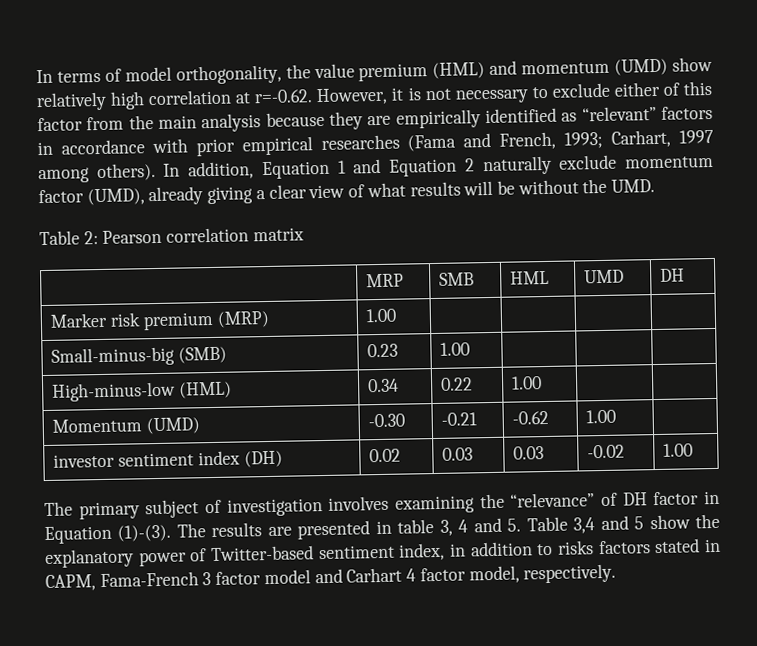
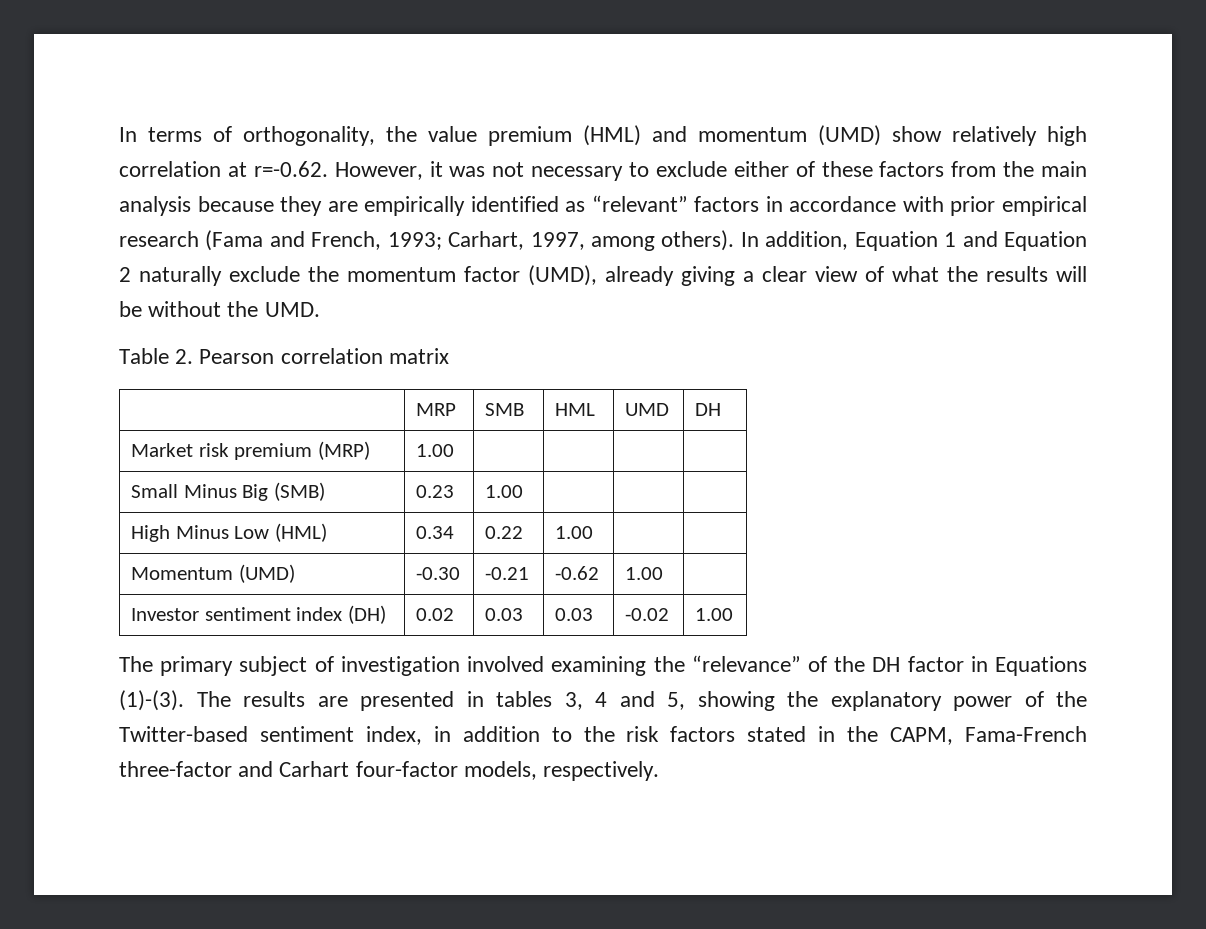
[124,66,172,82] model -> (232, 134) none
[407,87,422,101] is -> [449,166,486,177] was
[682,80,712,96] [37,117,83,132] this factor -> [821,161,945,177] these factors
[320,134,400,151] researches -> [119,231,199,247] research
[678,129,714,144] 1997 -> [530,232,585,250] 1997,
(618, 162) none -> [308,266,339,282] the
(406, 190) none -> [947,266,978,282] the
[83,231,99,245] 2: -> [175,349,194,364] 2.
[50,312,109,328] Marker -> [131,443,194,457] Market
[51,346,176,367] Small-minus-big -> [131,484,269,501] Small Minus Big
[52,381,177,402] High-minus-low -> [131,525,270,542] High Minus Low
[53,453,116,468] investor -> [131,608,200,621] Investor
[328,495,390,511] involves -> [467,656,545,672] involved
(619, 499) none -> [834,656,866,672] the
[44,525,112,545] Equation -> [994,656,1087,676] Equations
[397,519,435,534] table -> [496,691,552,707] tables
[507,514,691,534] 5. Table 3,4 and 5 show -> [667,691,775,711] 5, showing
(208, 555) none -> [1056,691,1087,707] the
[557,540,595,555] risks -> [583,726,660,742] the risk
(721, 545) none -> [847,726,879,742] the
[202,565,520,586] 3 factor model and Carhart 4 factor model, -> [119,761,537,780] three-factor and Carhart four-factor models,

